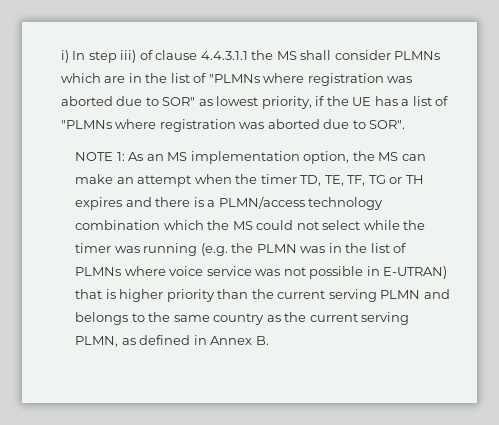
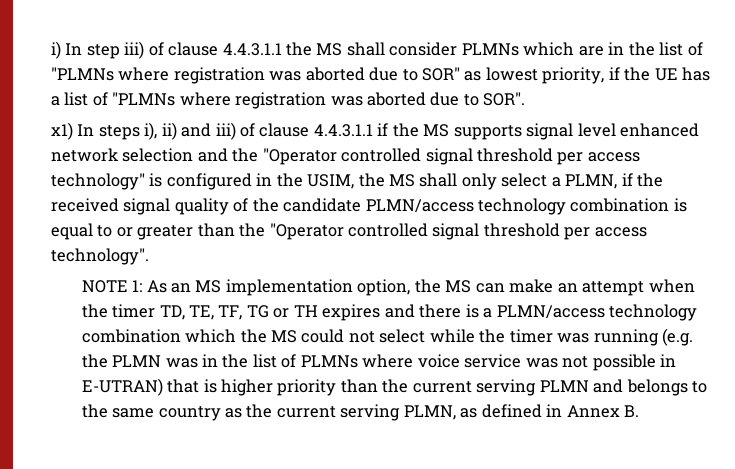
(406, 124) none -> [50,122,700,140] [50,148,640,165] [50,173,664,190] [50,198,687,215] [50,223,647,240] [50,248,149,265] // x1) In steps i), ii) and iii) of clause 4.4.3.1.1 if the MS supports signal level enhanced network selection and the "Operator controlled signal threshold per access technology" is configured in the USIM, the MS shall only select a PLMN, if the received signal quality of the candidate PLMN/access technology combination is equal to or greater than the "Operator controlled signal threshold per access technology".

